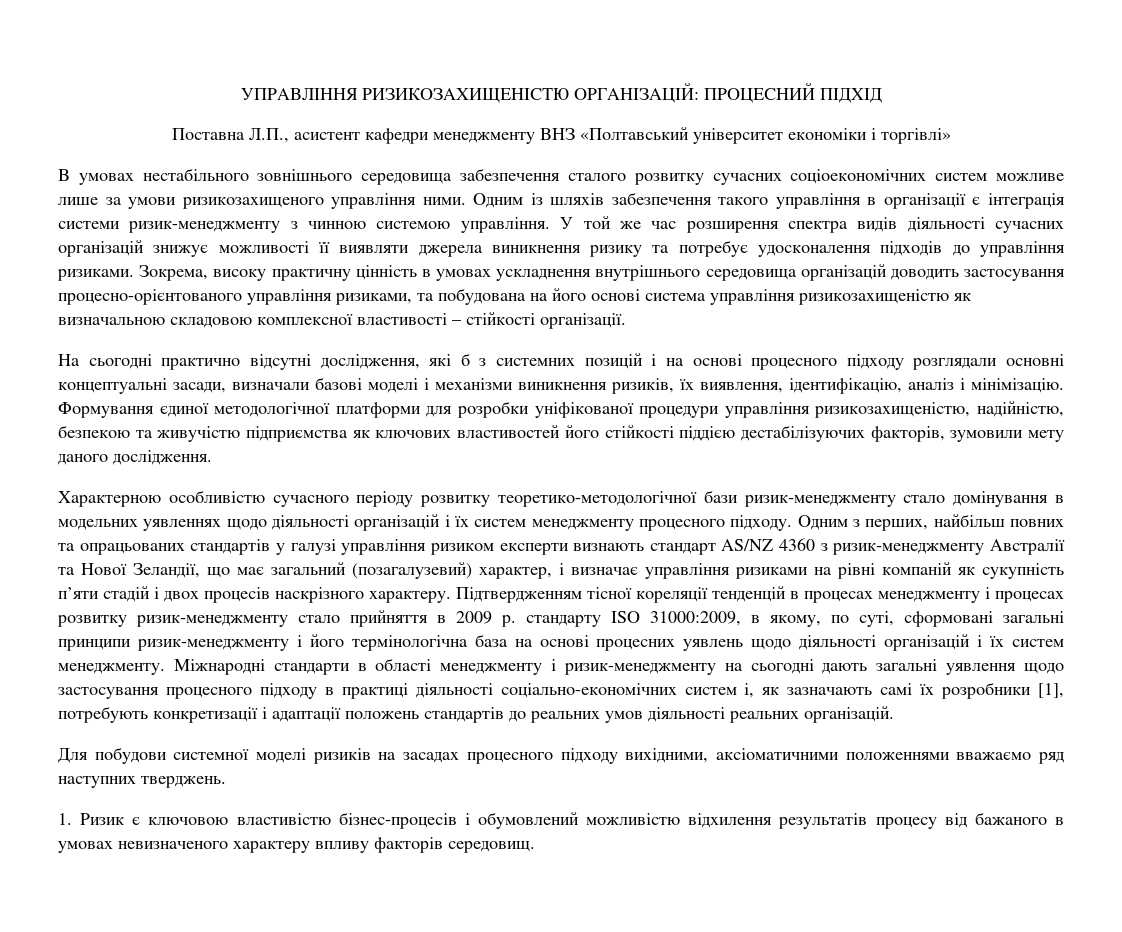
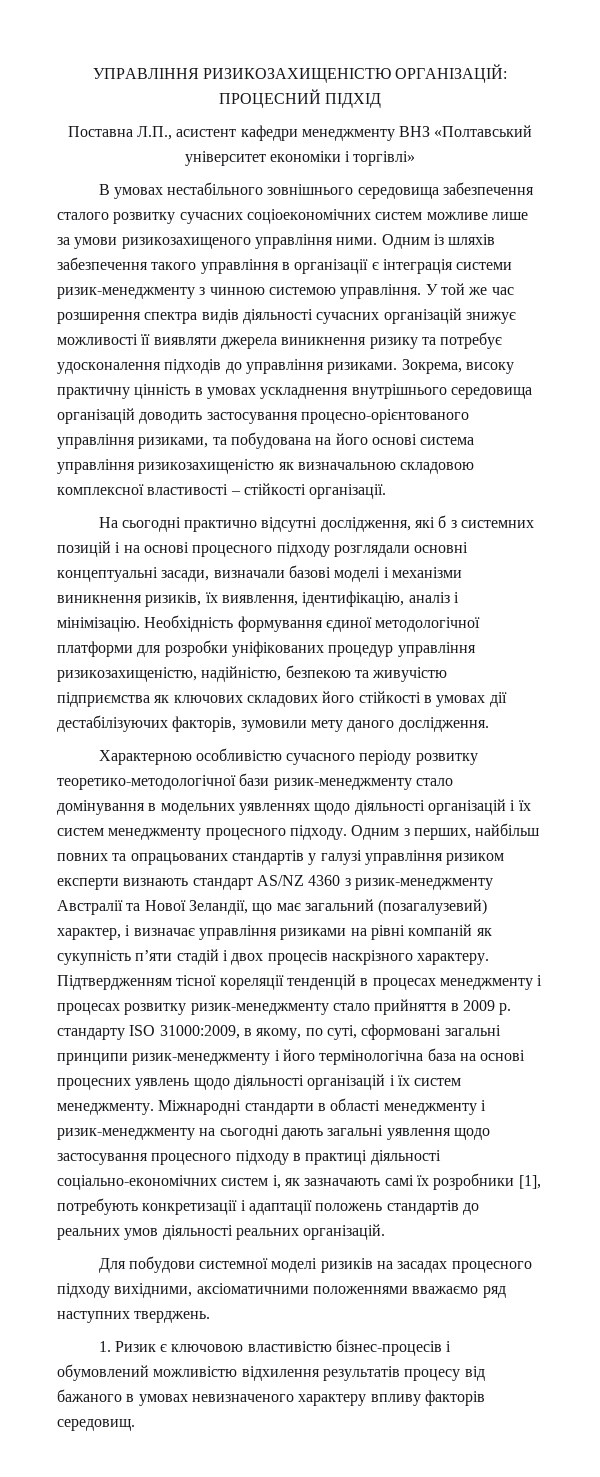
[58,402,154,418] Формування -> [144,615,323,632] Необхідність формування
[534,402,720,418] уніфікованої процедури -> [231,641,394,657] уніфікованих процедур
[457,425,561,438] властивостей -> [246,695,318,707] складових
[679,426,736,441] піддією -> [423,692,507,707] в умовах дії

